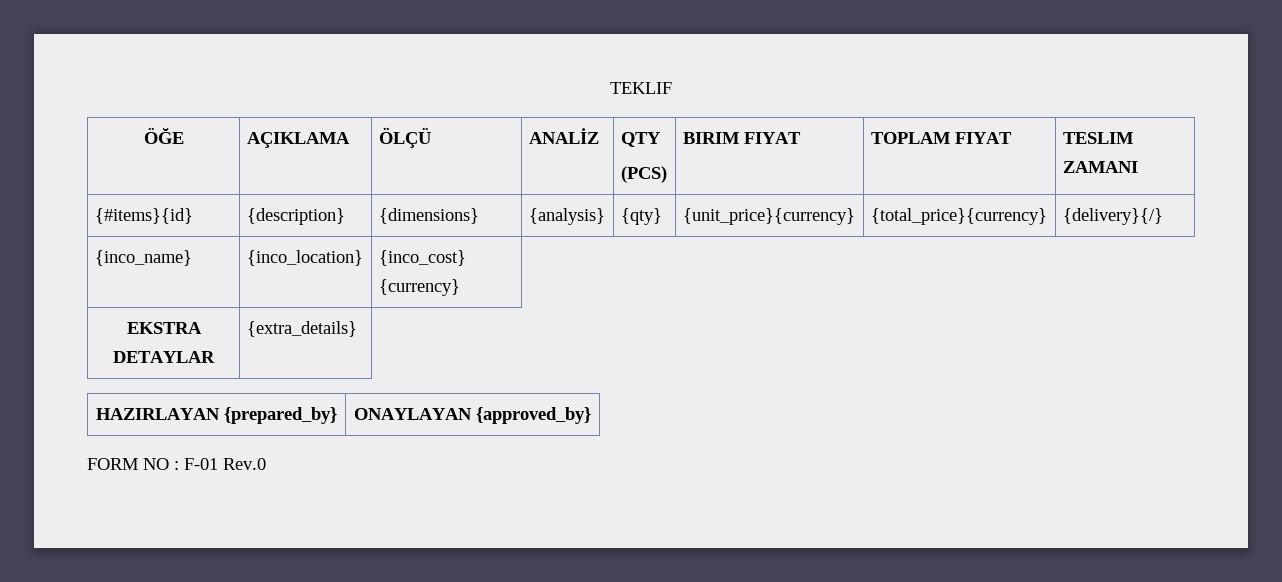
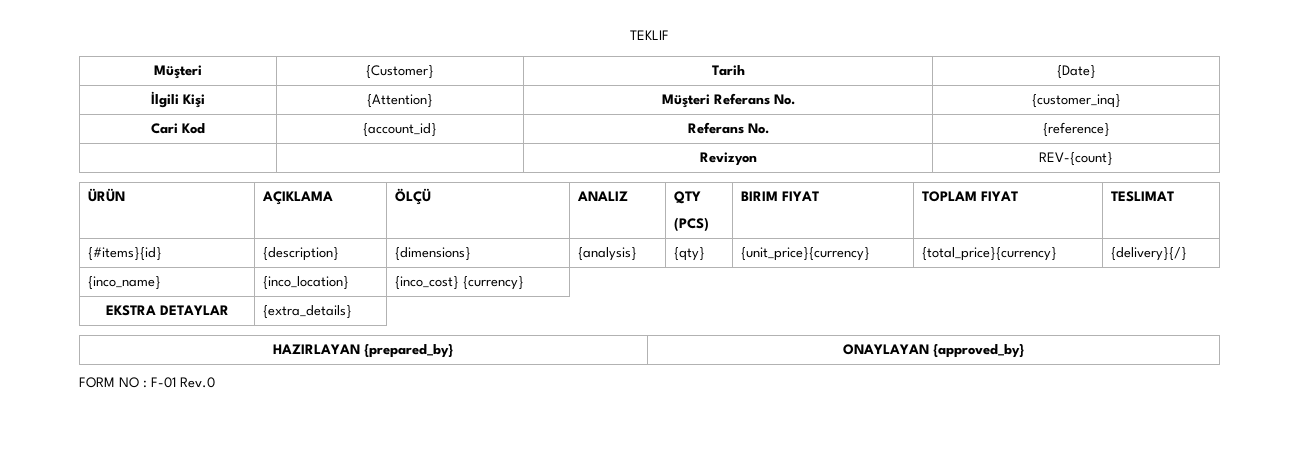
[143,127,184,144] ÖĞE -> [154,65,202,79] [366,65,435,79] [711,65,745,76] [1056,65,1096,79] [151,91,205,108] [367,94,434,108] [661,93,795,108] [1031,94,1121,108] [151,123,205,134] [363,123,438,137] [687,122,769,134] [1042,122,1110,137] [699,152,757,166] [1039,152,1113,166] [88,188,126,202] Müşteri | {Customer} | Tarih | {Date} // İlgili Kişi | {Attention} | Müşteri Referans No. | {customer_inq} // Cari Kod | {account_id} | Referans No. | {reference} // | | Revizyon | REV-{count} // ÜRÜN
[528,128,599,144] ANALİZ -> [577,191,629,201] ANALIZ
[1062,132,1133,144] [1062,161,1138,173] TESLIM ZAMANI -> [1111,191,1175,202] TESLIMAT

